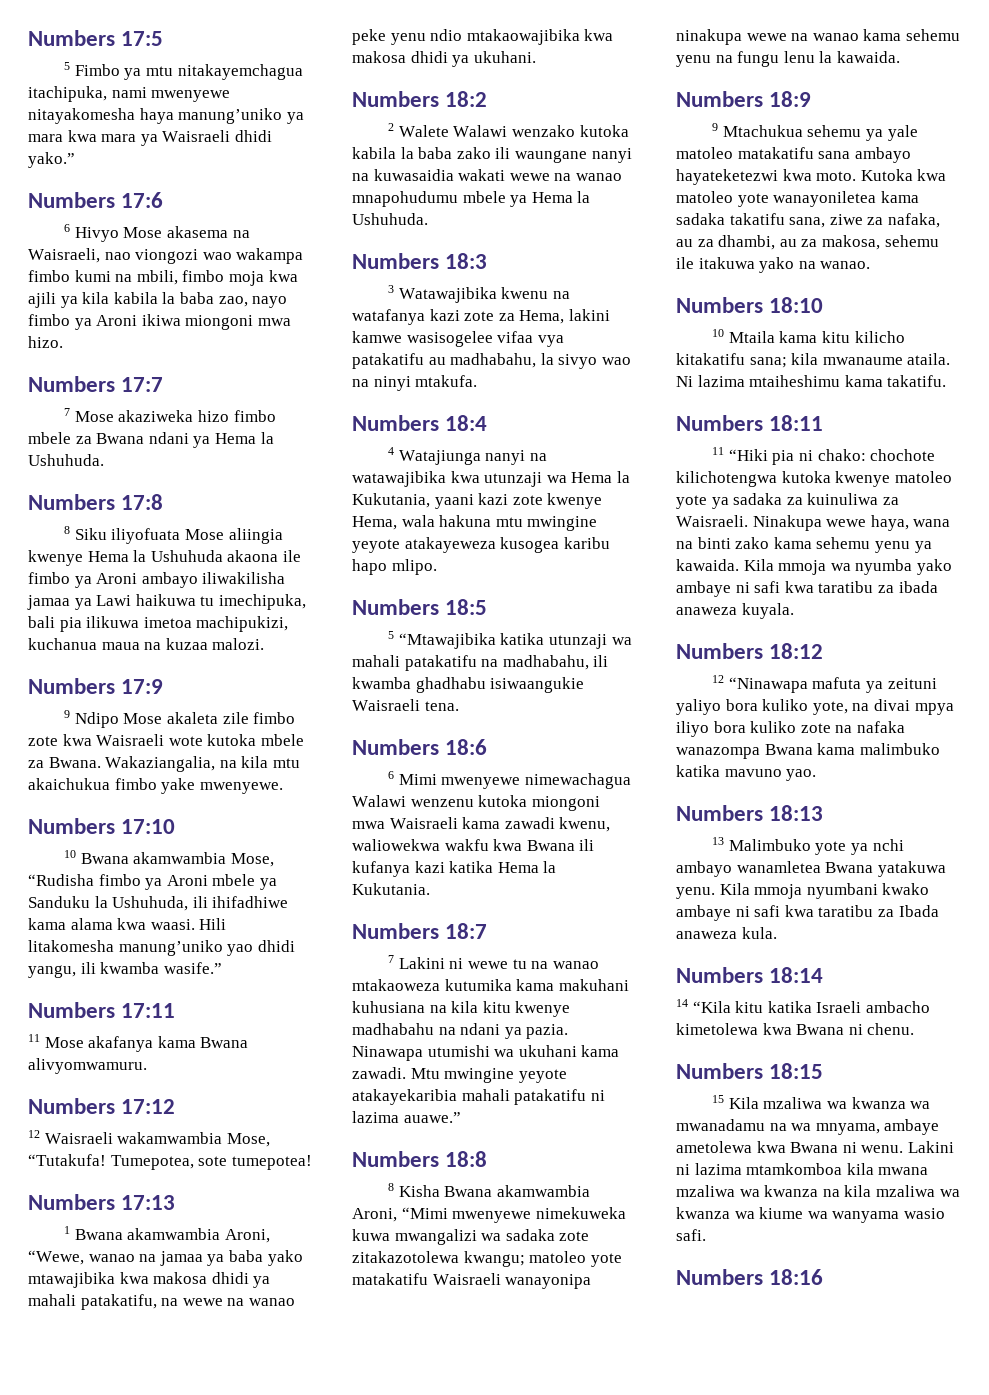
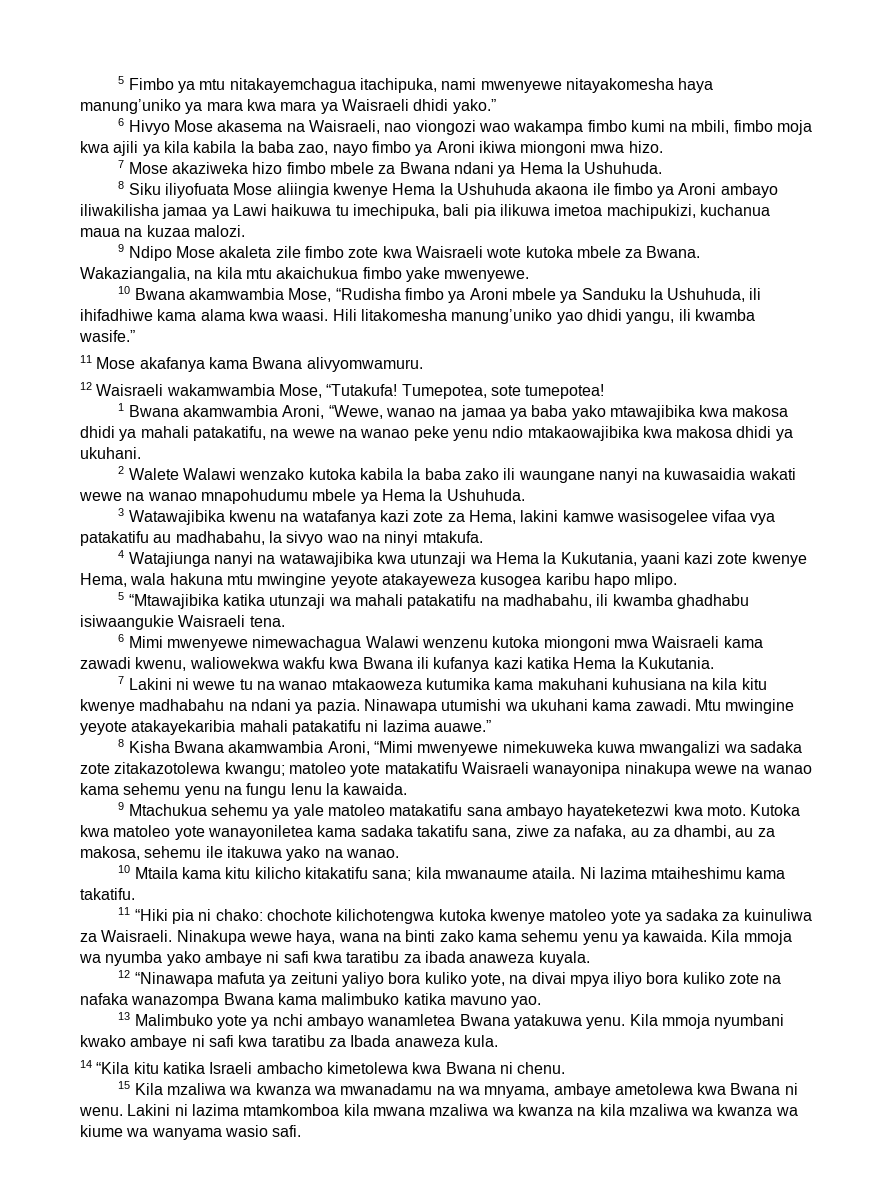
[28,30,164,46] Numbers 17:5 // -> (118, 80) none
[28,192,164,208] // Numbers 17:6 -> (496, 106) none
[28,376,164,392] // Numbers 17:7 -> (663, 147) none
[28,494,164,510] // Numbers 17:8 -> (663, 168) none
[28,678,164,694] // Numbers 17:9 -> (245, 231) none
[28,818,176,834] // Numbers 17:10 -> (530, 276) none
[28,1002,176,1018] // Numbers 17:11 -> (135, 336) none
[28,1098,176,1114] // Numbers 17:12 -> (423, 364) none
[28,1194,176,1210] // Numbers 17:13 -> (605, 391) none
[352,91,488,107] // Numbers 18:2 -> (141, 453) none
[352,253,488,269] // Numbers 18:3 -> (525, 495) none
[352,415,488,431] // Numbers 18:4 -> (483, 537) none
[352,599,488,615] // Numbers 18:5 -> (678, 580) none
[352,739,488,755] // Numbers 18:6 -> (285, 621) none
[352,923,488,939] // Numbers 18:7 -> (714, 663) none
[352,1151,488,1167] // Numbers 18:8 -> (491, 726) none
[676,91,812,107] // Numbers 18:9 -> (408, 789) none
[676,297,824,313] // Numbers 18:10 -> (399, 853) none
[676,415,824,431] // Numbers 18:11 -> (135, 894) none
[676,643,824,659] // Numbers 18:12 -> (590, 958) none
[676,805,824,821] // Numbers 18:13 -> (542, 1002) none
[676,967,824,983] // Numbers 18:14 -> (498, 1041) none
[676,1063,824,1079] // Numbers 18:15 -> (566, 1068) none
[676,1269,824,1285] // Numbers 18:16 -> (302, 1131) none

